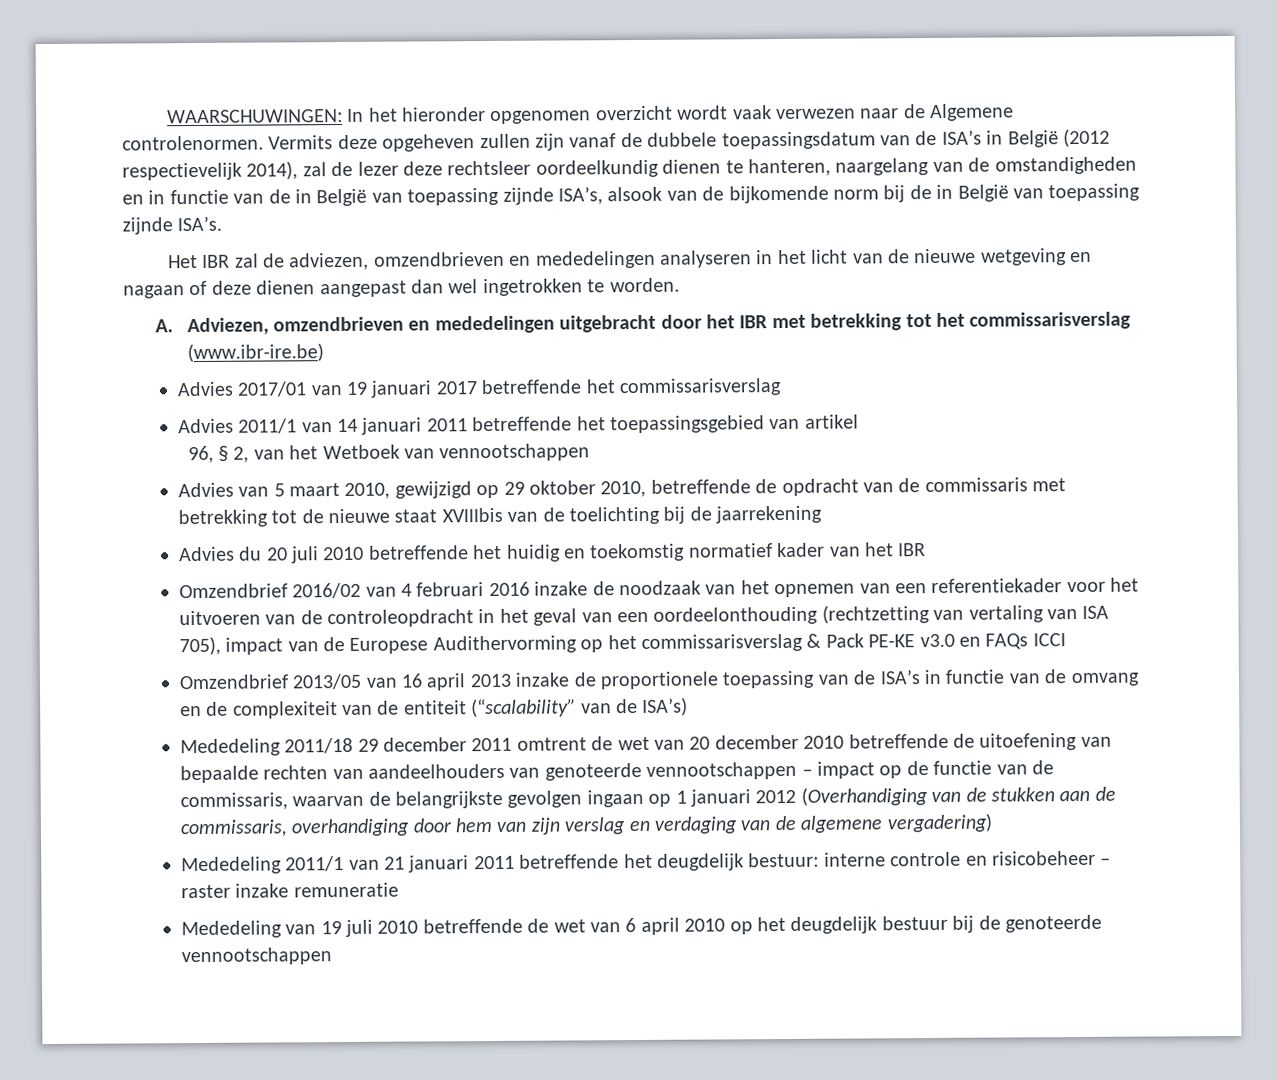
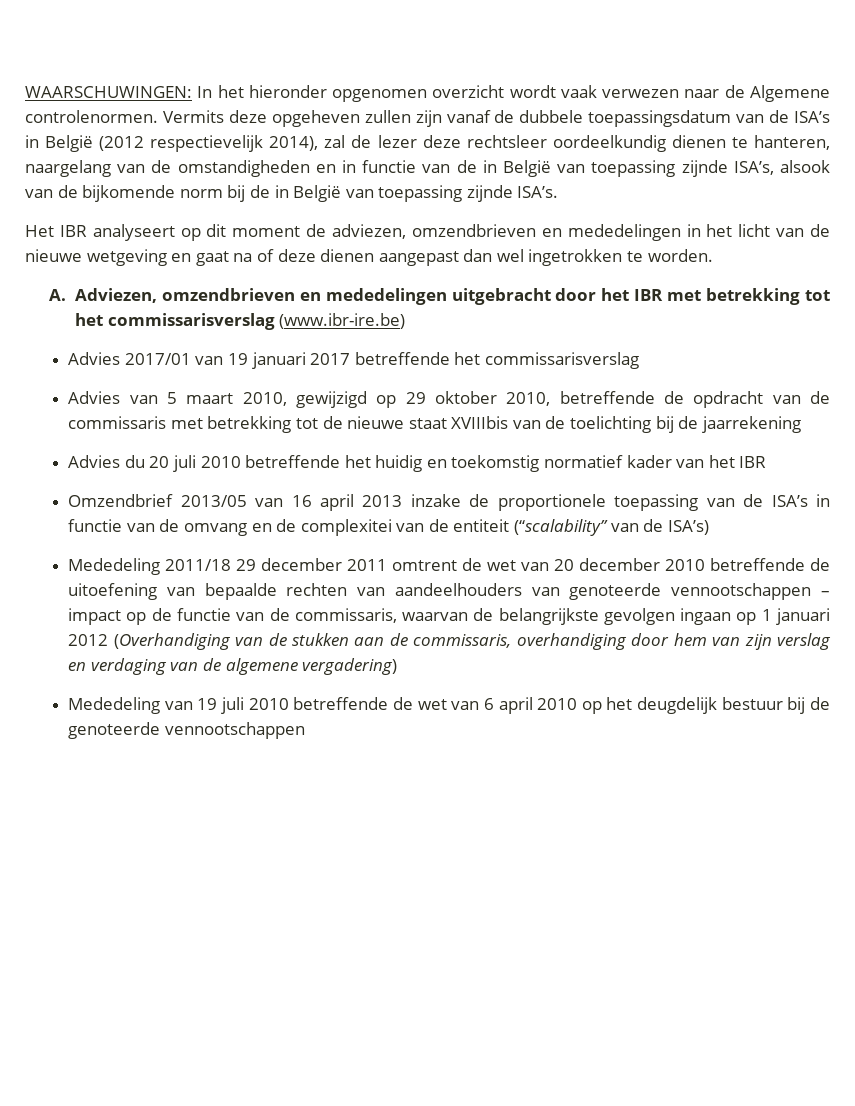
[234,253,259,268] zal -> [92,224,301,241] analyseert op dit moment
[659,250,752,268] analyseren -> (681, 232) none
[123,285,185,299] nagaan -> [195,251,253,266] gaat na
[177,414,859,435] [187,443,591,464] // Advies 2011/1 van 14 januari 2011 betreffende het toepassingsgebied van artikel // 96, § 2, van het Wetboek van vennootschappen -> (639, 360) none
[178,577,1140,599] [178,605,1110,628] [178,633,1066,656] // Omzendbrief 2016/02 van 4 februari 2016 inzake de noodzaak van het opnemen van een referentiekader voor het uitvoeren van de controleopdracht in het geval van een oordeelonthouding (rechtzetting van vertaling van ISA 705), impact van de Europese Audithervorming op het commissarisverslag & Pack PE-KE v3.0 en FAQs ICCI -> (767, 462) none
[232,701,338,719] complexiteit -> [300,519,392,536] complexitei
[180,850,1112,875] [180,882,399,899] // Mededeling 2011/1 van 21 januari 2011 betreffende het deugdelijk bestuur: interne controle en risicobeheer – raster inzake remuneratie -> (398, 666) none

